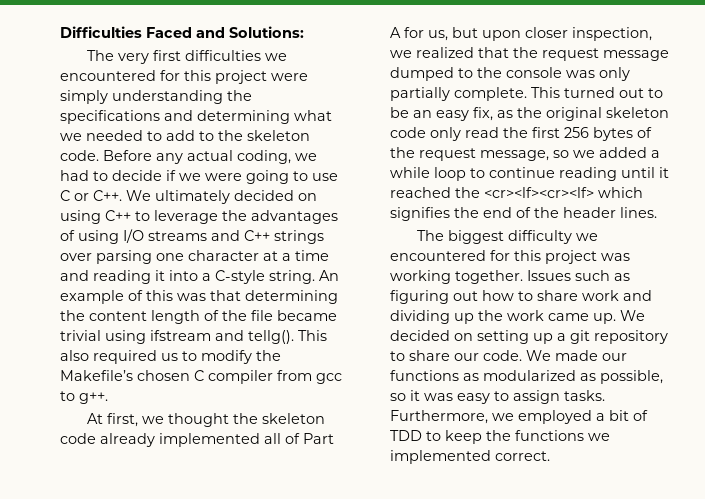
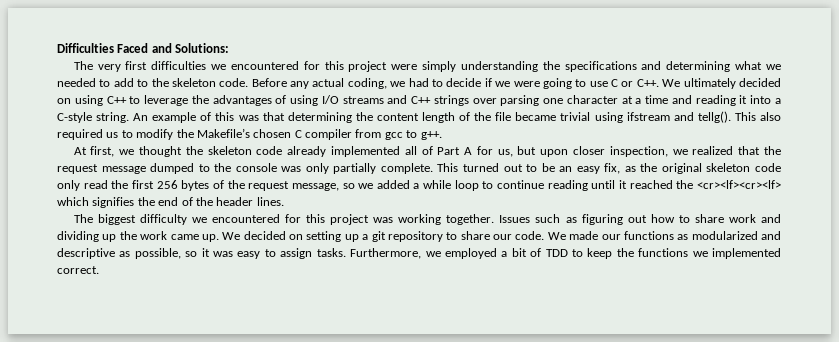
(576, 375) none -> [761,231,781,240] [57,248,115,259] and descriptive

